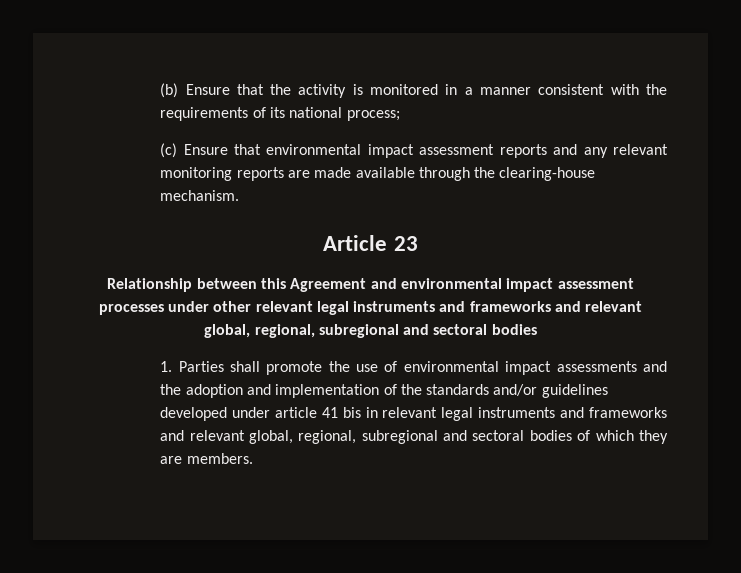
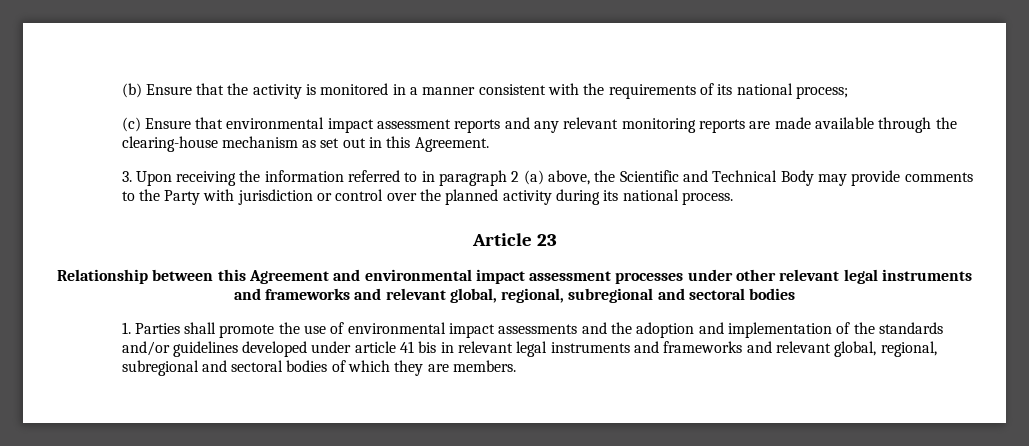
[160,190,240,201] mechanism. -> [221,136,489,152] [121,170,973,186] [121,189,733,205] mechanism as set out in this Agreement. // 3. Upon receiving the information referred to in paragraph 2 (a) above, the Scientific and Technical Body may provide comments to the Party with jurisdiction or control over the planned activity during its national process.

